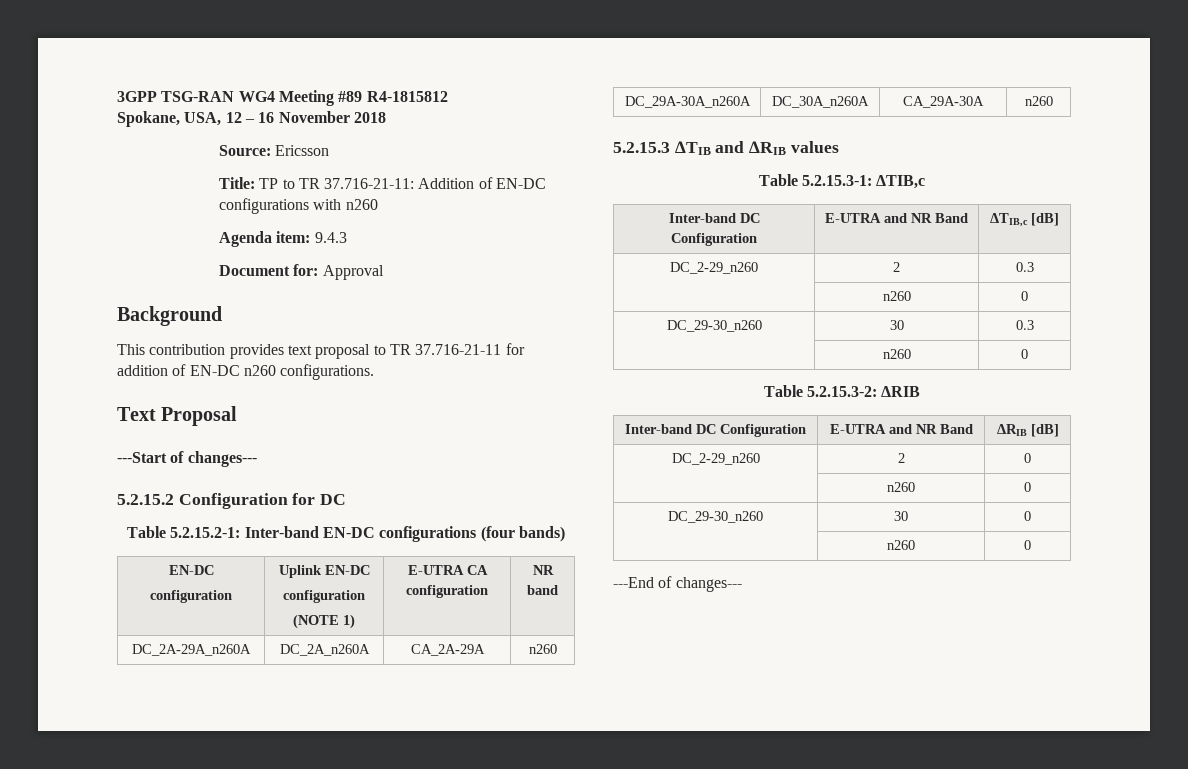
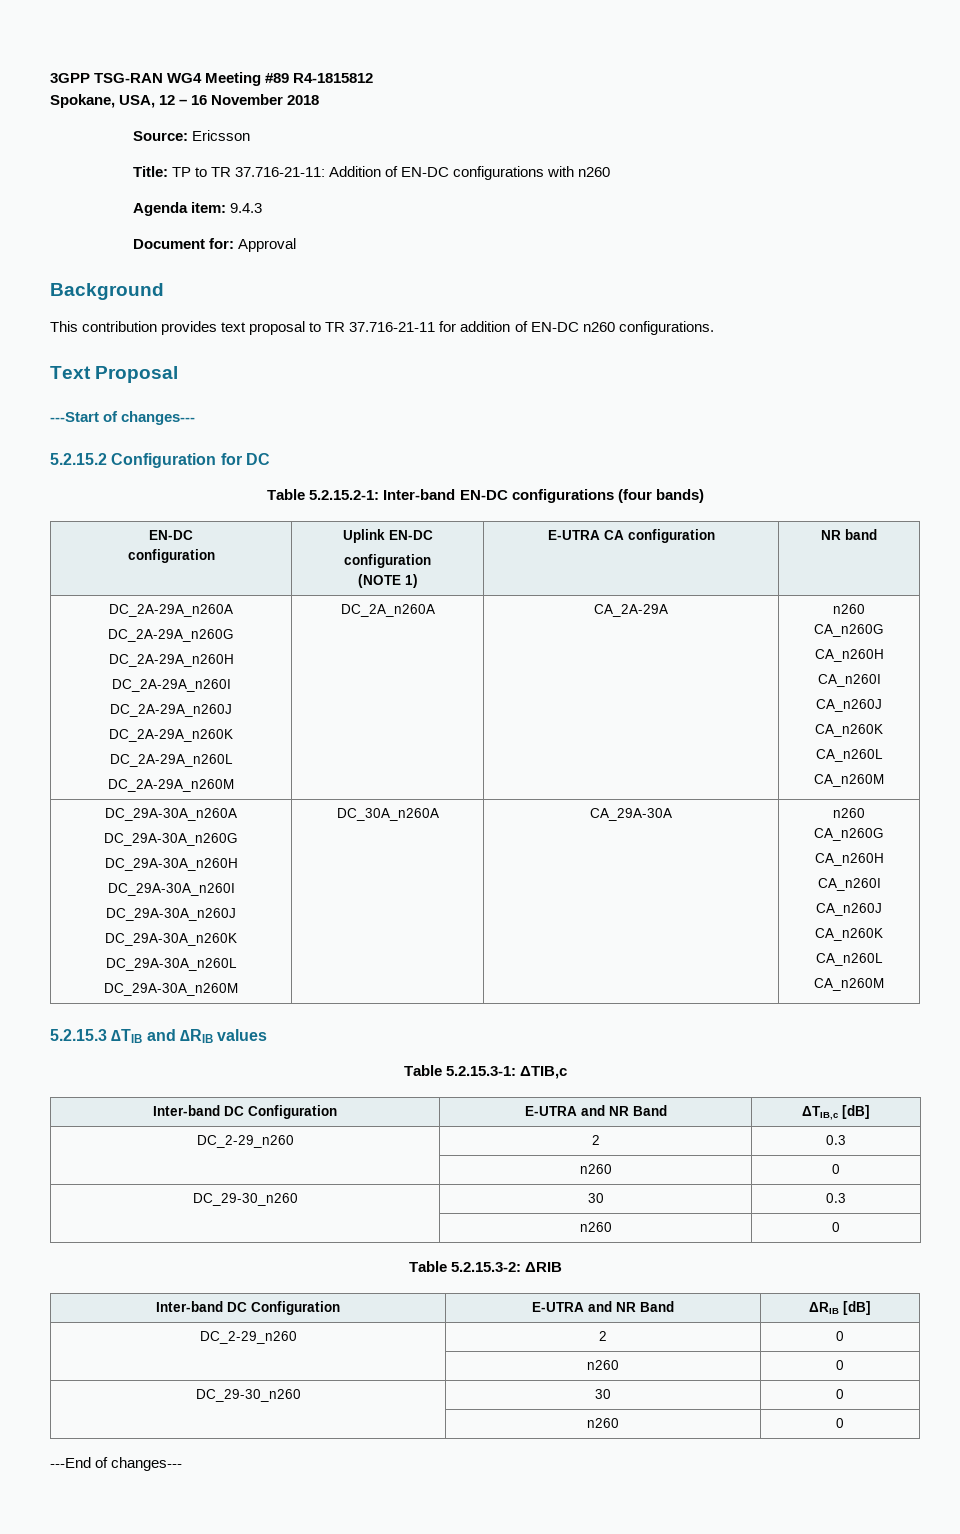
[279,644,370,656] [410,644,485,656] [528,644,557,654] [624,96,751,108] [772,96,869,108] [903,96,984,108] [1024,96,1053,106] | DC_2A_n260A | CA_2A-29A | n260 // DC_29A-30A_n260A | DC_30A_n260A | CA_29A-30A | n260 -> [108,629,234,642] [108,654,234,667] [111,679,231,692] [110,704,232,717] [109,729,233,742] [109,754,233,767] [108,779,234,792] [340,604,435,617] [594,604,668,617] [833,604,865,614] [814,624,884,637] [814,649,884,662] [817,674,881,687] [816,699,882,712] [815,724,883,737] [815,749,883,762] [814,774,884,787] [105,808,237,821] [104,833,238,846] [104,858,238,871] [107,883,235,896] [106,908,236,921] [105,933,237,946] [105,958,237,971] [104,983,238,996] [336,808,439,821] [590,808,672,821] [833,808,865,818] [814,828,884,841] [814,853,884,866] [817,878,881,891] [816,903,882,916] [815,928,883,941] [815,953,883,966] [814,978,884,991] // DC_2A-29A_n260G // DC_2A-29A_n260H // DC_2A-29A_n260I // DC_2A-29A_n260J // DC_2A-29A_n260K // DC_2A-29A_n260L // DC_2A-29A_n260M | DC_2A_n260A | CA_2A-29A | n260 // CA_n260G // CA_n260H // CA_n260I // CA_n260J // CA_n260K // CA_n260L // CA_n260M // DC_29A-30A_n260A // DC_29A-30A_n260G // DC_29A-30A_n260H // DC_29A-30A_n260I // DC_29A-30A_n260J // DC_29A-30A_n260K // DC_29A-30A_n260L // DC_29A-30A_n260M | DC_30A_n260A | CA_29A-30A | n260 // CA_n260G // CA_n260H // CA_n260I // CA_n260J // CA_n260K // CA_n260L // CA_n260M

